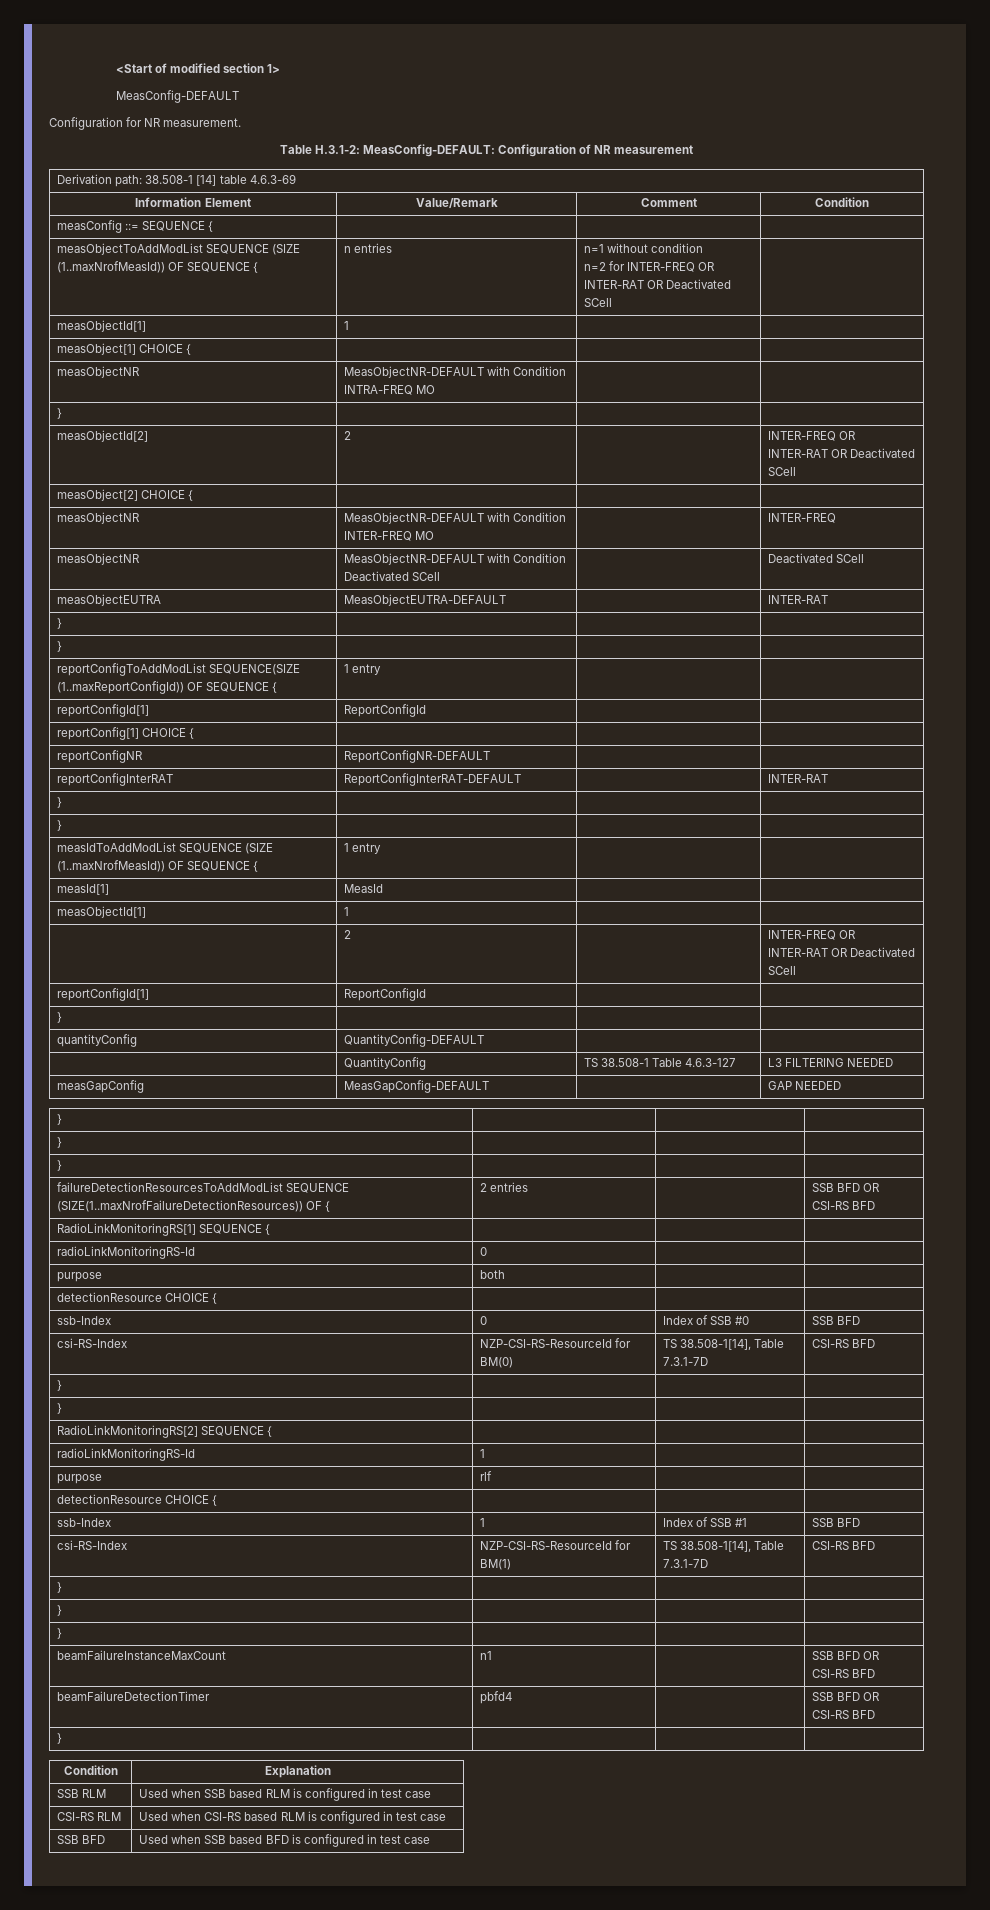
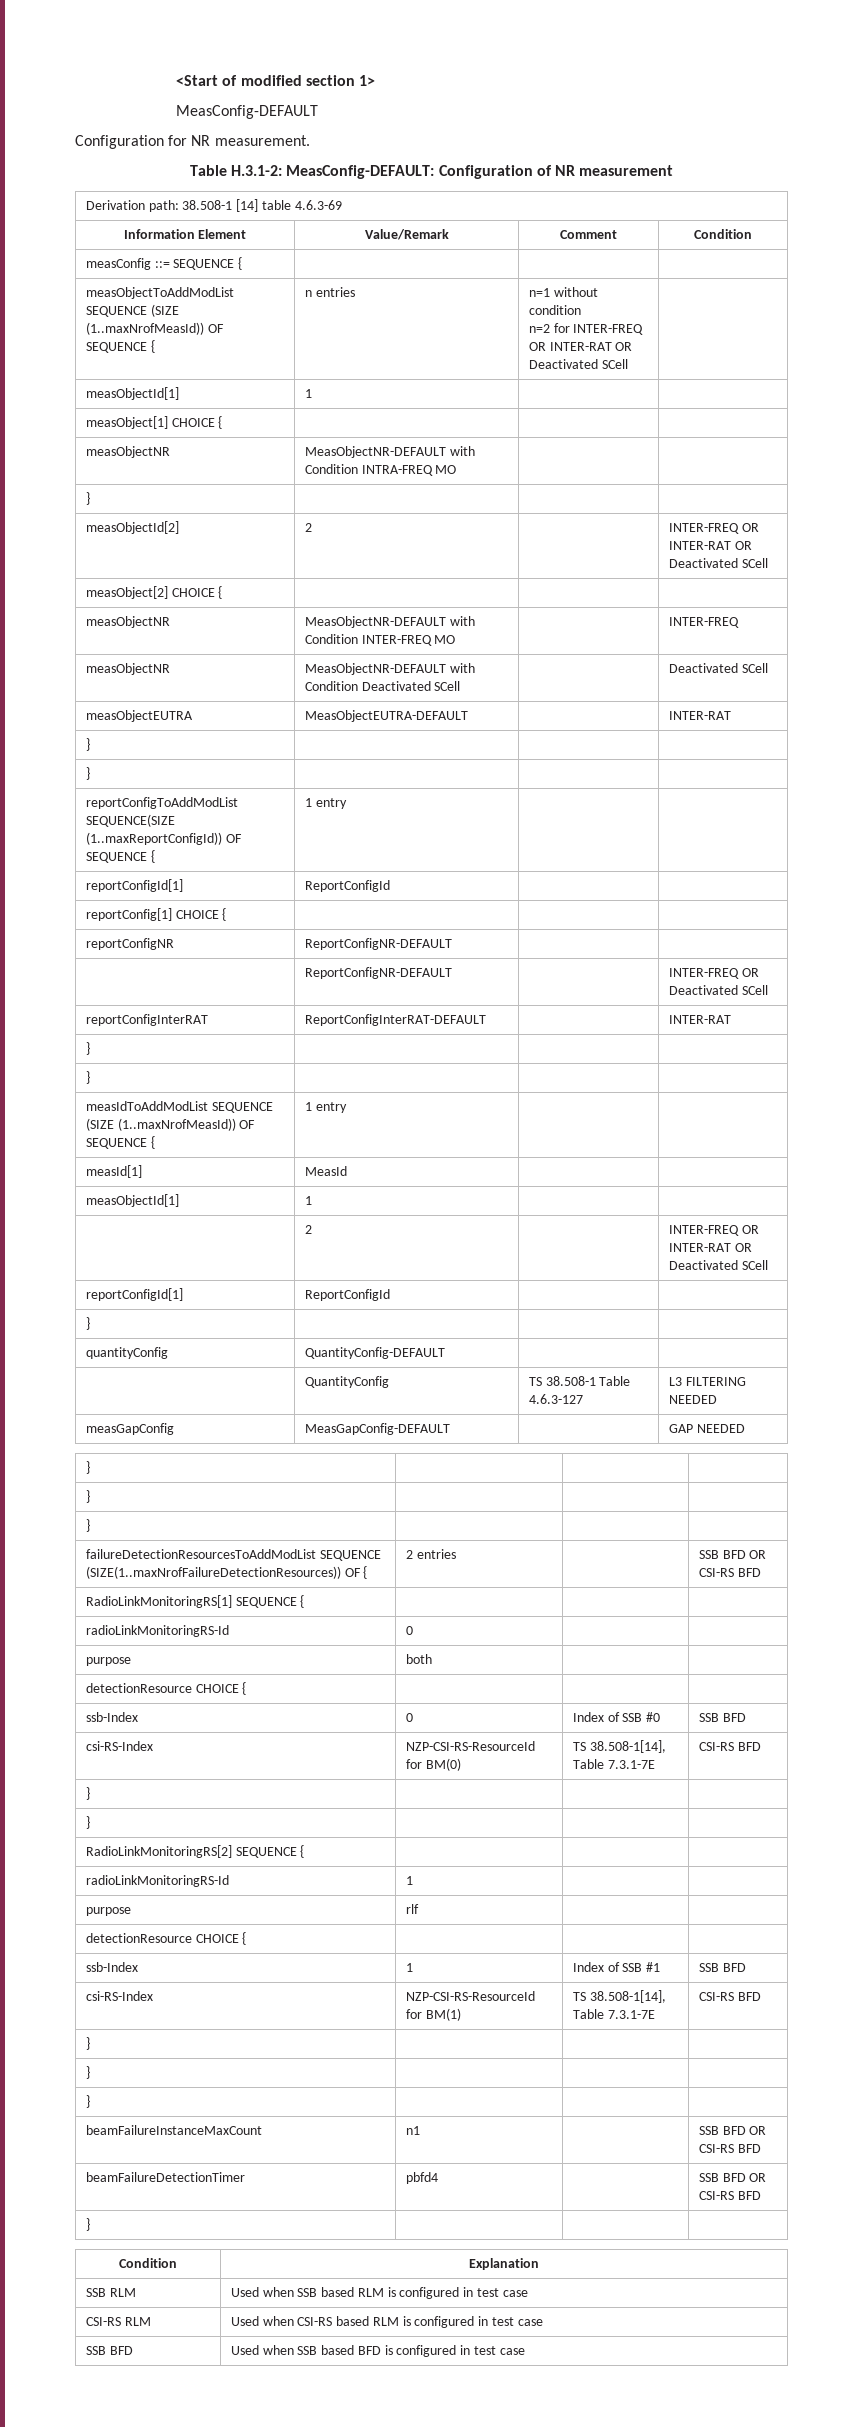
(491, 756) none -> [304,967,452,979] [668,968,759,979] [668,985,768,995] // | ReportConfigNR-DEFAULT | | INTER-FREQ OR Deactivated SCell
[663,1357,709,1366] 7.3.1-7D -> [607,1760,655,1769] 7.3.1-7E
[663,1559,709,1568] 7.3.1-7D -> [607,2010,655,2019] 7.3.1-7E

